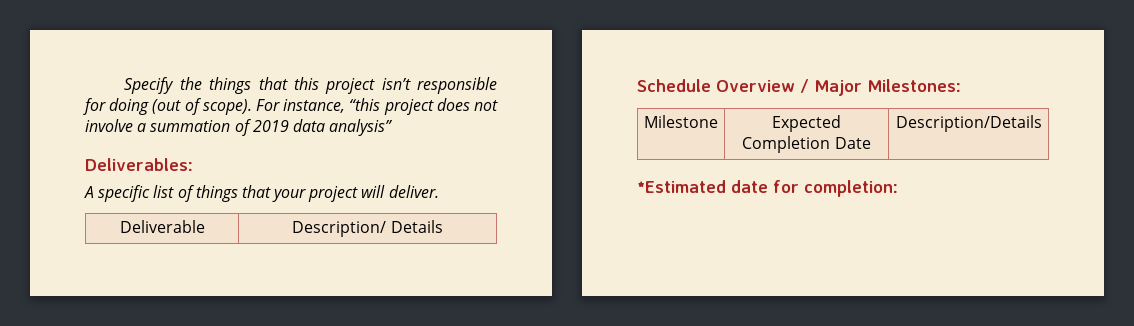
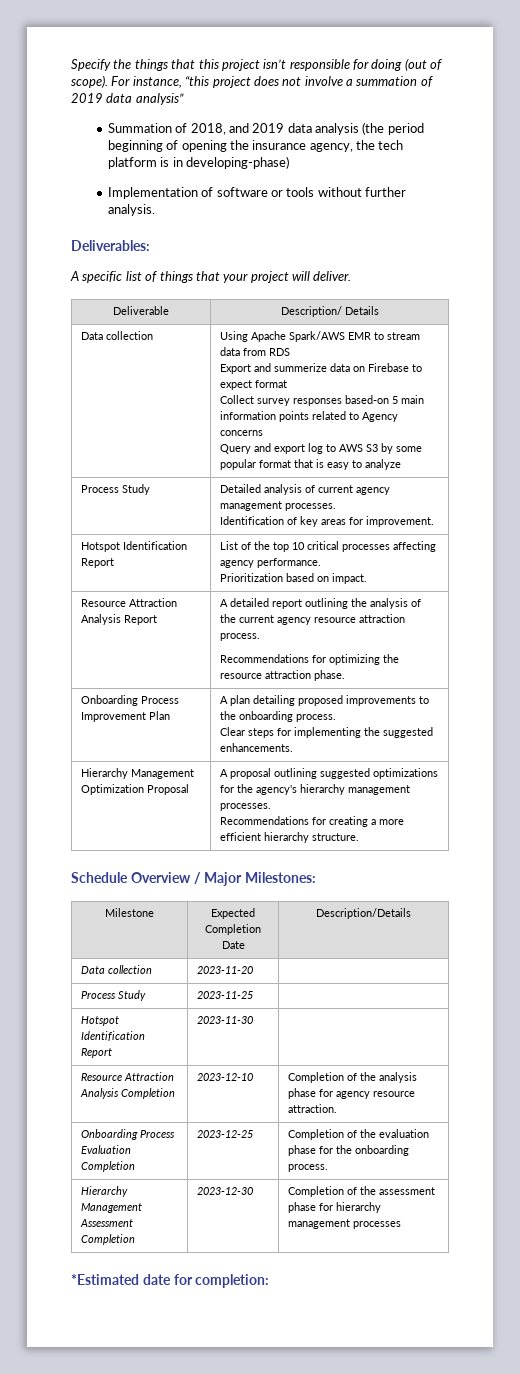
(393, 127) none -> [107,122,424,135] [107,140,404,152] [107,156,289,169] [107,187,407,199] [107,204,155,216] // Summation of 2018, and 2019 data analysis (the period beginning of opening the insurance agency, the tech platform is in developing-phase) // Implementation of software or tools without further analysis.
(443, 226) none -> [80,331,153,340] [219,331,420,342] [219,347,290,356] [219,363,422,374] [219,380,287,390] [219,395,424,406] [219,411,398,422] [219,430,263,436] [219,443,422,454] [219,459,401,470] [80,484,150,495] [219,484,390,495] [219,501,336,511] [219,516,434,527] [80,541,187,552] [80,558,114,568] [219,541,436,552] [219,558,321,568] [219,573,367,584] [80,598,177,607] [80,614,157,625] [219,598,421,609] [219,614,405,625] [219,633,260,641] [219,654,399,665] [219,670,345,681] [80,695,179,706] [80,711,170,722] [219,695,429,706] [219,711,336,722] [219,727,433,738] [219,743,293,752] [80,768,194,779] [80,784,189,795] [219,768,438,779] [219,784,410,795] [219,803,271,811] [219,816,404,827] [219,832,359,843] // Data collection | Using Apache Spark/AWS EMR to stream data from RDS // Export and summerize data on Firebase to expect format // Collect survey responses based-on 5 main information points related to Agency concerns // Query and export log to AWS S3 by some popular format that is easy to analyze // Process Study | Detailed analysis of current agency management processes. // Identification of key areas for improvement. // Hotspot Identification Report | List of the top 10 critical processes affecting agency performance. // Prioritization based on impact. // Resource Attraction Analysis Report | A detailed report outlining the analysis of the current agency resource attraction process. // Recommendations for optimizing the resource attraction phase. // Onboarding Process Improvement Plan | A plan detailing proposed improvements to the onboarding process. // Clear steps for implementing the suggested enhancements. // Hierarchy Management Optimization Proposal | A proposal outlining suggested optimizations for the agency's hierarchy management processes. // Recommendations for creating a more efficient hierarchy structure.
(1042, 123) none -> [80,965,152,974] [196,966,253,974] [80,990,146,1001] [196,991,253,999] [80,1016,119,1026] [80,1031,145,1041] [80,1048,112,1058] [196,1016,253,1024] [80,1072,174,1081] [79,1088,175,1099] [196,1073,253,1081] [287,1072,417,1083] [287,1088,415,1099] [287,1104,337,1113] [80,1129,175,1140] [80,1145,131,1154] [80,1161,135,1172] [196,1130,253,1138] [287,1129,429,1140] [287,1145,409,1156] [287,1164,328,1172] [80,1186,128,1197] [80,1203,142,1213] [79,1219,133,1227] [80,1234,135,1245] [196,1187,253,1195] [287,1186,435,1197] [287,1202,381,1213] [287,1219,401,1229] // Data collection | 2023-11-20 | // Process Study | 2023-11-25 | // Hotspot Identification Report | 2023-11-30 | // Resource Attraction Analysis Completion | 2023-12-10 | Completion of the analysis phase for agency resource attraction. // Onboarding Process Evaluation Completion | 2023-12-25 | Completion of the evaluation phase for the onboarding process. // Hierarchy Management Assessment Completion | 2023-12-30 | Completion of the assessment phase for hierarchy management processes

